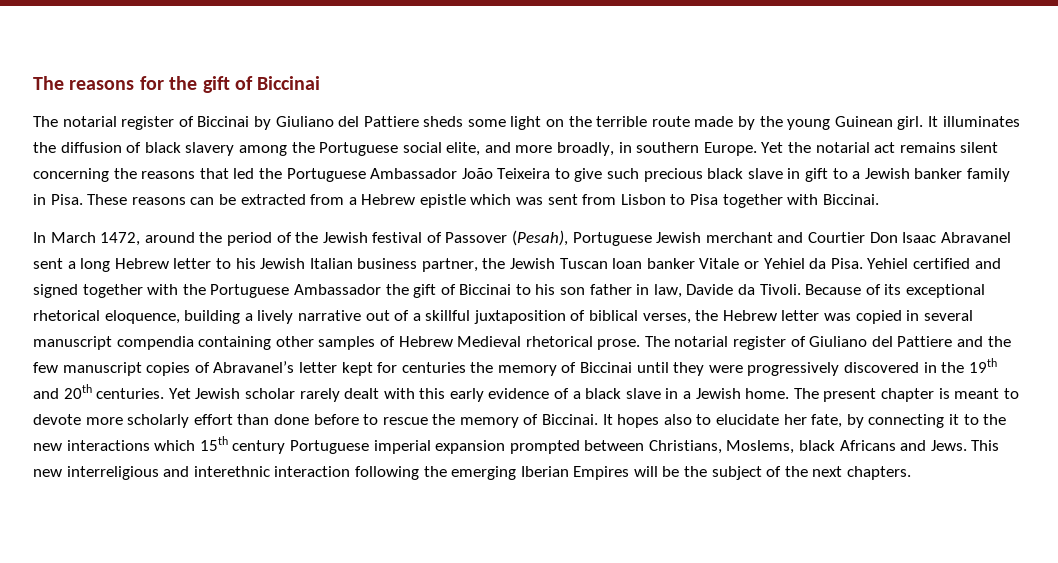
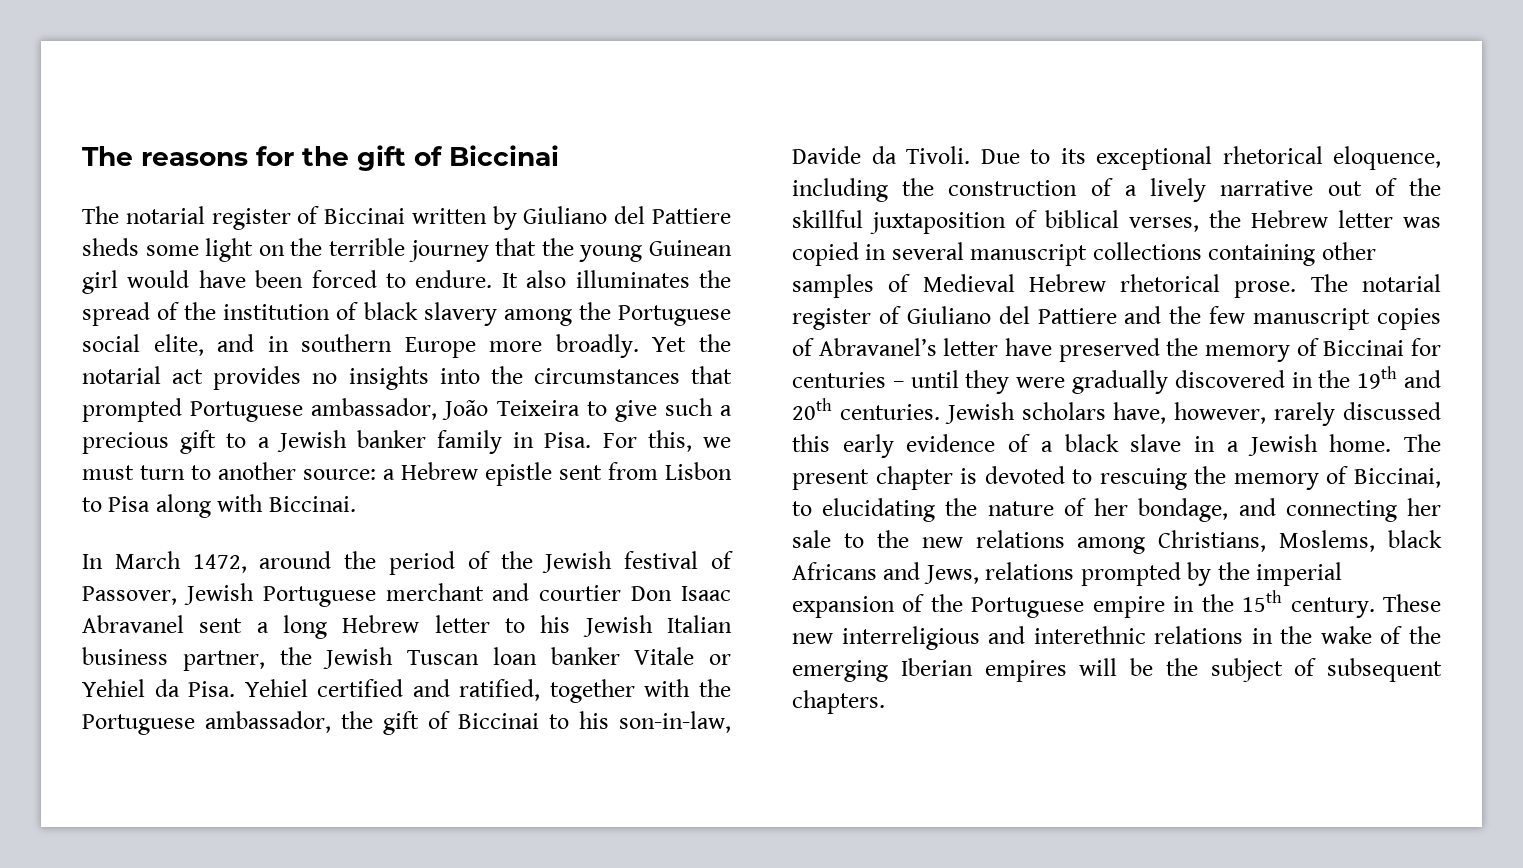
(250, 121) none -> [411,208,487,224] written
[651,116,1020,130] [33,142,122,153] route made by the young Guinean girl. It illuminates the diffusion -> [408,238,732,262] [82,270,731,294] [82,302,331,326] journey that the young Guinean girl would have been forced to endure. It also illuminates the spread of the institution
[515,142,999,156] [33,168,458,182] more broadly, in southern Europe. Yet the notarial act remains silent concerning the reasons that led the Portuguese Ambassador -> [267,334,731,358] [82,366,732,390] [82,398,438,422] in southern Europe more broadly. Yet the notarial act provides no insights into the circumstances that prompted Portuguese ambassador,
[643,168,801,182] precious black slave in -> [720,405,732,416] [82,432,169,454] a precious
[87,194,345,205] These reasons can be extracted from -> [602,430,731,452] [82,462,376,480] For this, we must turn to another source:
[470,194,544,205] which was -> (552, 474) none
[722,194,783,208] together -> [155,494,211,518] along
[445,230,702,246] Passover (Pesah), Portuguese Jewish -> [82,583,376,607] Passover, Jewish Portuguese
[808,232,866,243] Courtier -> [539,585,622,601] courtier
[33,284,78,298] signed -> [459,679,541,701] ratified,
[293,284,381,295] Ambassador -> [205,711,331,733] ambassador,
[560,284,682,298] son father in law, -> [619,711,731,733] son-in-law,
[805,284,881,295] Because of -> [980,149,1050,164] Due to
[184,310,241,324] building -> [792,178,1113,202] including the construction of
[412,313,421,321] a -> [1409,178,1441,196] the
[116,336,194,350] compendia -> [1092,242,1202,260] collections
[398,336,522,347] Hebrew Medieval -> [922,274,1106,292] Medieval Hebrew
[341,362,466,376] kept for centuries -> [1005,338,1160,362] have preserved
(633, 367) none -> [1411,338,1441,356] [792,372,904,388] for centuries –
[747,362,840,376] progressively -> [1072,370,1168,394] gradually
[168,388,415,402] Yet Jewish scholar rarely dealt with -> [944,402,1441,426] Jewish scholars have, however, rarely discussed
[954,388,1019,399] [33,414,1007,428] [33,436,645,454] meant to devote more scholarly effort than done before to rescue the memory of Biccinai. It hopes also to elucidate her fate, by connecting it to the new interactions which 15th century Portuguese imperial expansion prompted between -> [984,466,1441,490] [792,498,1441,522] [792,530,1146,554] devoted to rescuing the memory of Biccinai, to elucidating the nature of her bondage, and connecting her sale to the new relations among
[930,440,1000,451] [33,466,419,480] Jews. This new interreligious and interethnic interaction following -> [923,562,1343,586] [792,590,1441,618] [792,626,1403,650] Jews, relations prompted by the imperial expansion of the Portuguese empire in the 15th century. These new interreligious and interethnic relations in the wake of
[573,466,630,480] Empires -> [984,660,1067,682] empires
[784,466,843,477] the next -> [1327,658,1442,682] subsequent

